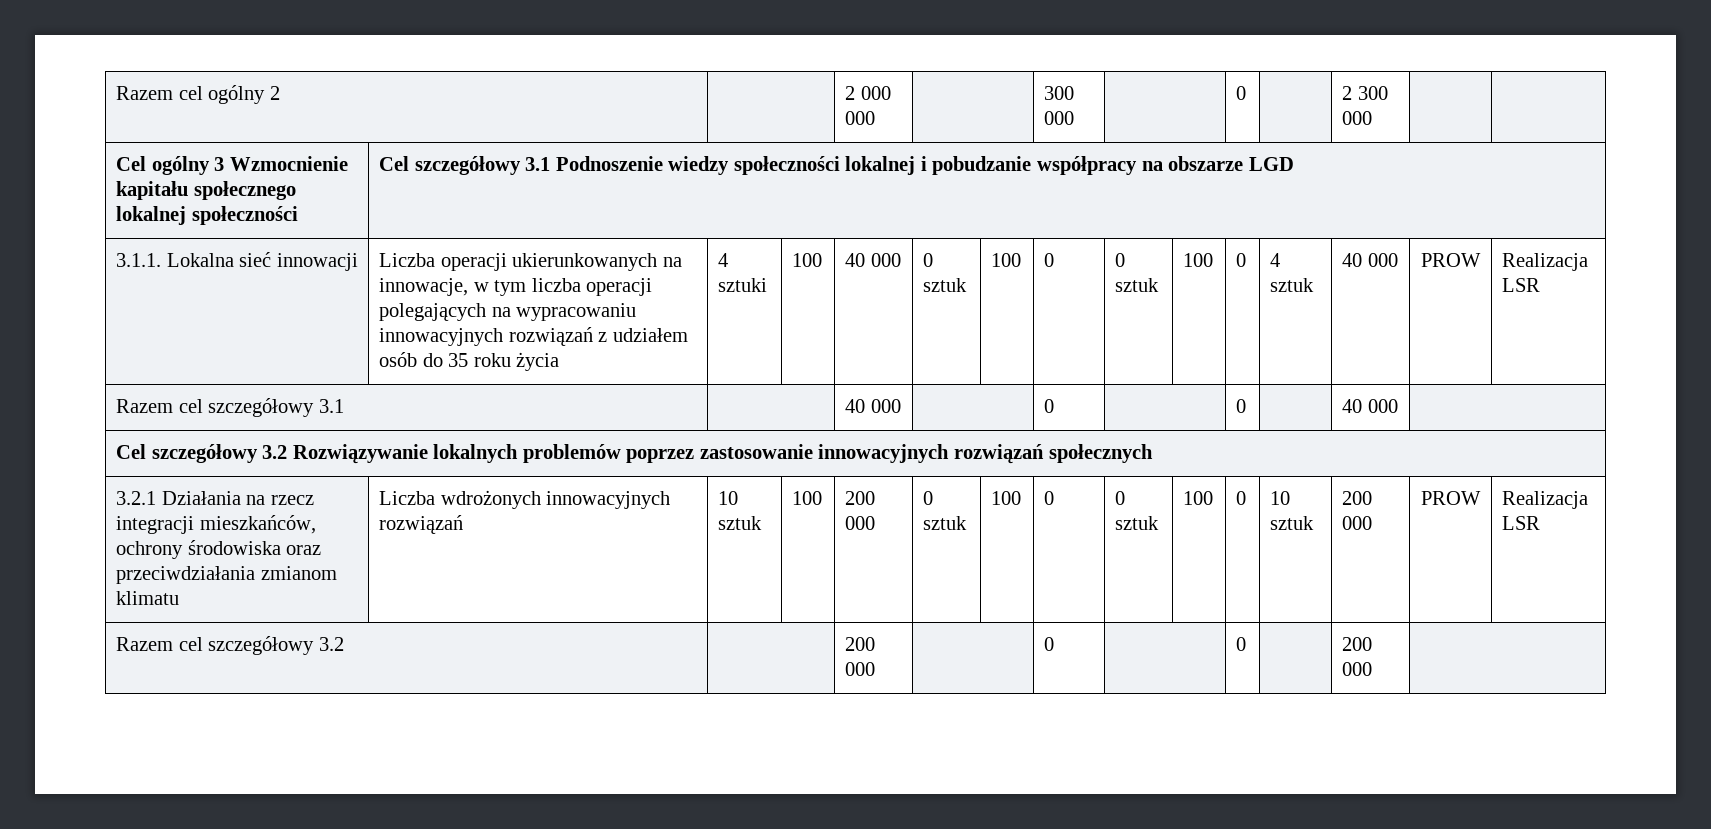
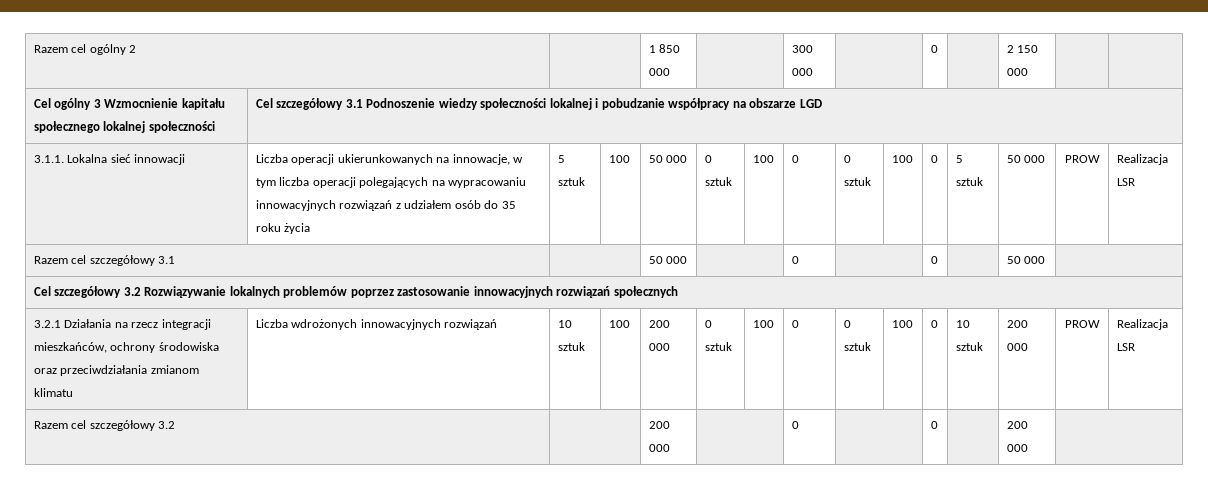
[845,86,891,100] 2 000 -> [648,44,681,53] 1 850
[1357,86,1388,100] 300 -> [1017,45,1039,53] 150
[718,253,729,267] [718,278,768,292] [792,253,823,267] [845,253,901,267] [923,253,934,267] [923,278,968,292] [991,253,1022,267] [1044,253,1055,267] [1115,253,1126,267] [1115,278,1160,292] [1183,253,1214,267] [1236,253,1247,267] [1270,253,1281,267] [1270,278,1315,292] [1342,253,1363,267] 4 sztuki | 100 | 40 000 | 0 sztuk | 100 | 0 | 0 sztuk | 100 | 0 | 4 sztuk | 40 -> [557,155,565,163] [557,177,585,186] [608,155,630,163] [648,155,688,163] [704,155,712,163] [704,177,732,186] [752,155,774,163] [791,155,799,163] [843,155,851,163] [843,177,871,186] [891,155,913,163] [930,155,938,163] [955,155,963,163] [955,177,983,186] [1006,155,1021,163] 5 sztuk | 100 | 50 000 | 0 sztuk | 100 | 0 | 0 sztuk | 100 | 0 | 5 sztuk | 50
[845,399,901,413] [1044,399,1055,413] [1236,399,1247,413] [1342,399,1363,413] 40 000 | | 0 | | 0 | | 40 -> [648,256,688,264] [791,256,799,264] [930,256,938,264] [1006,256,1021,264] 50 000 | | 0 | | 0 | | 50

